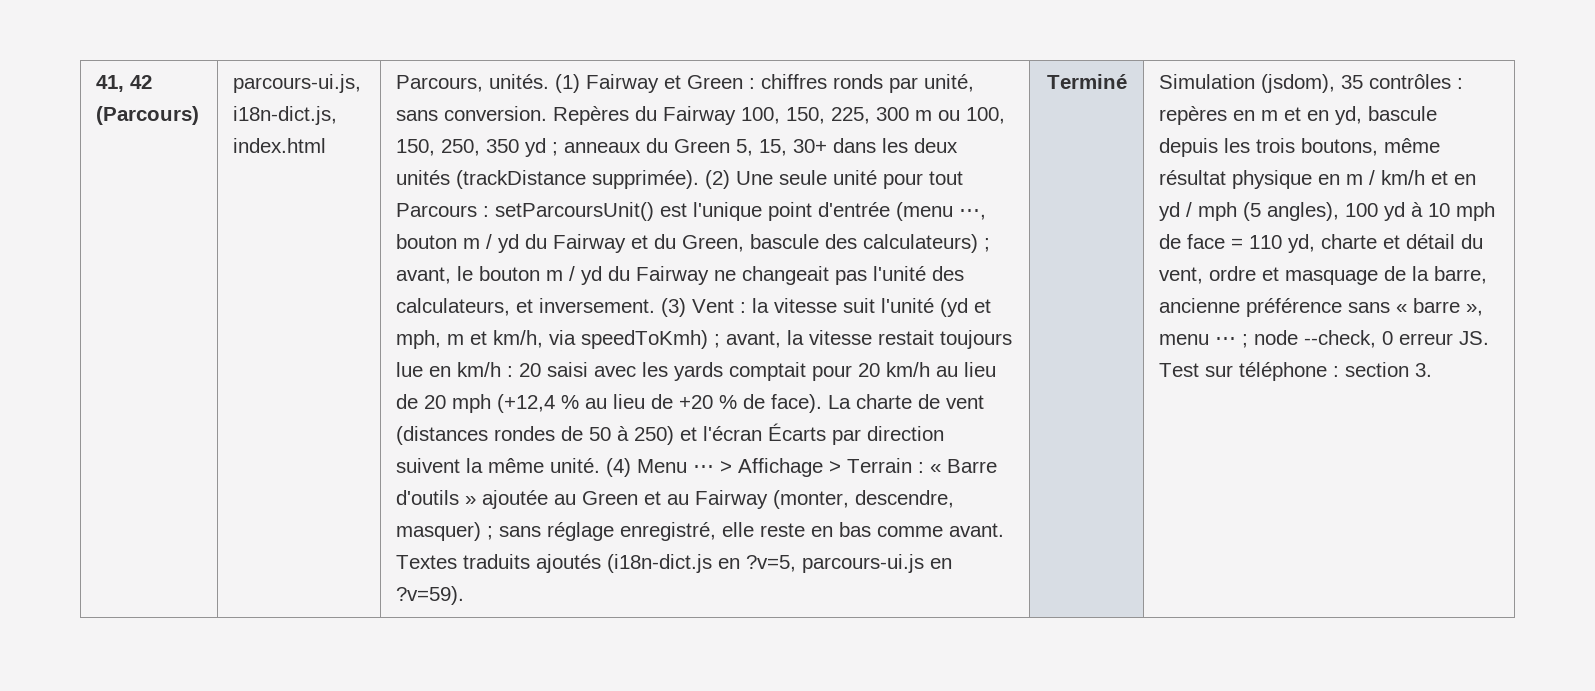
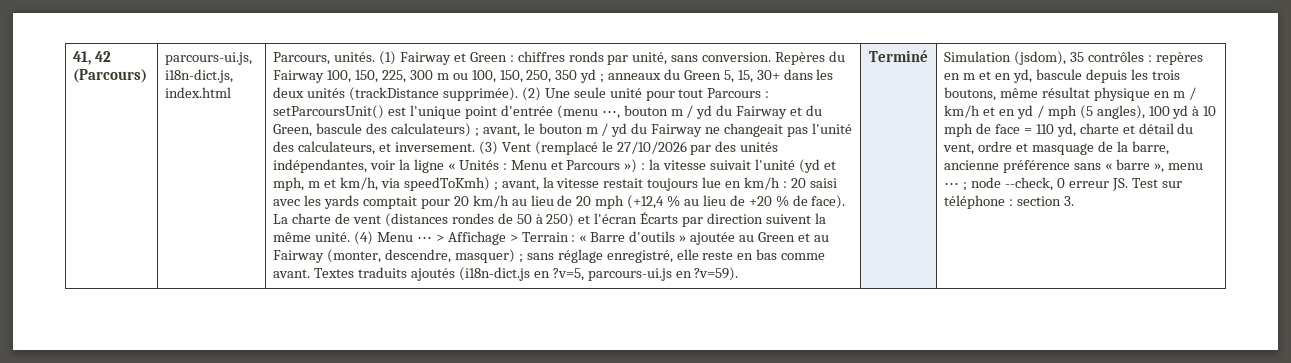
(735, 306) none -> [534,141,779,155] [273,159,638,173] (remplacé le 27/10/2026 par des unités indépendantes, voir la ligne « Unités : Menu et Parcours »)
[843,298,876,313] suit -> [709,160,751,170] suivait

